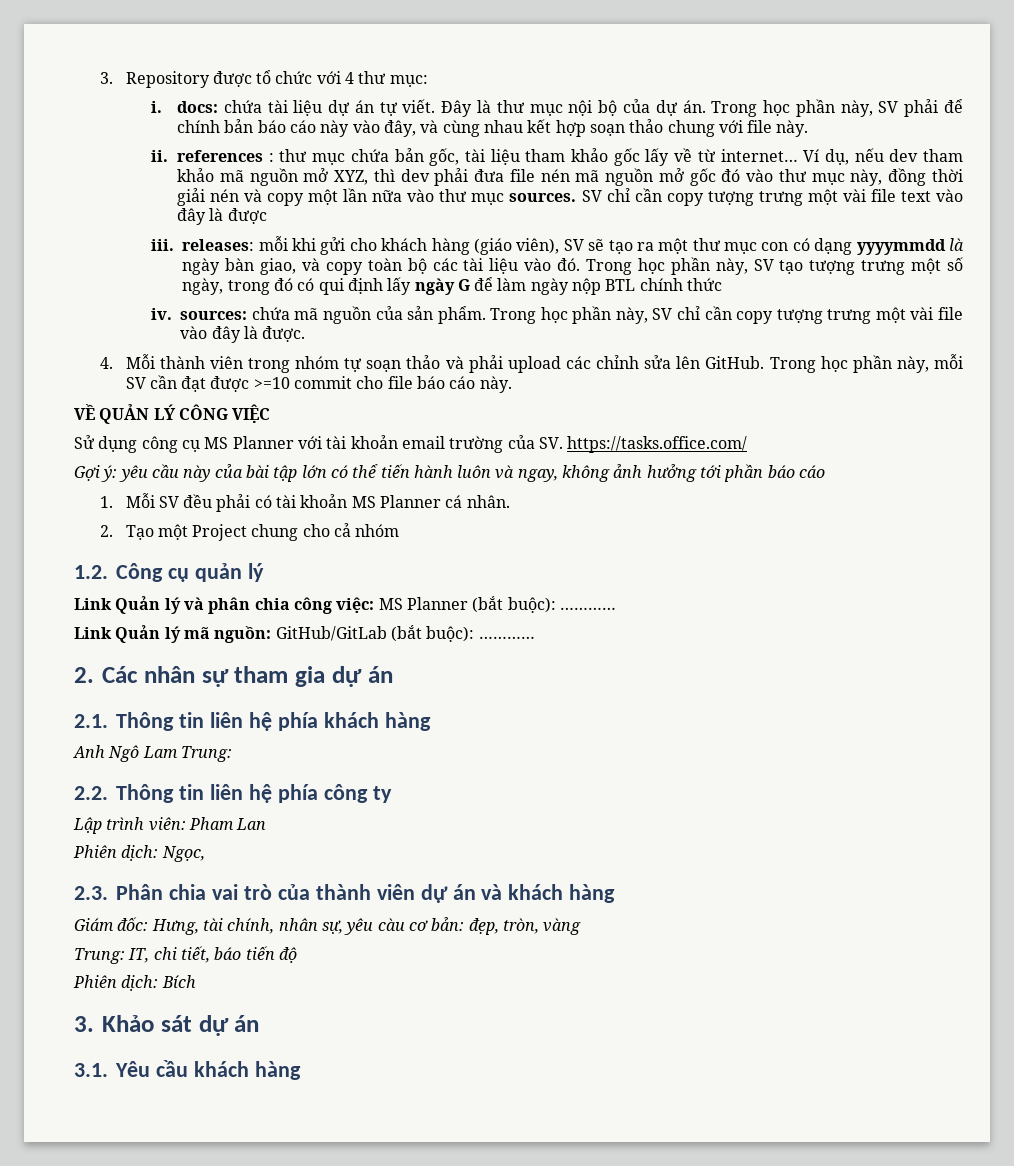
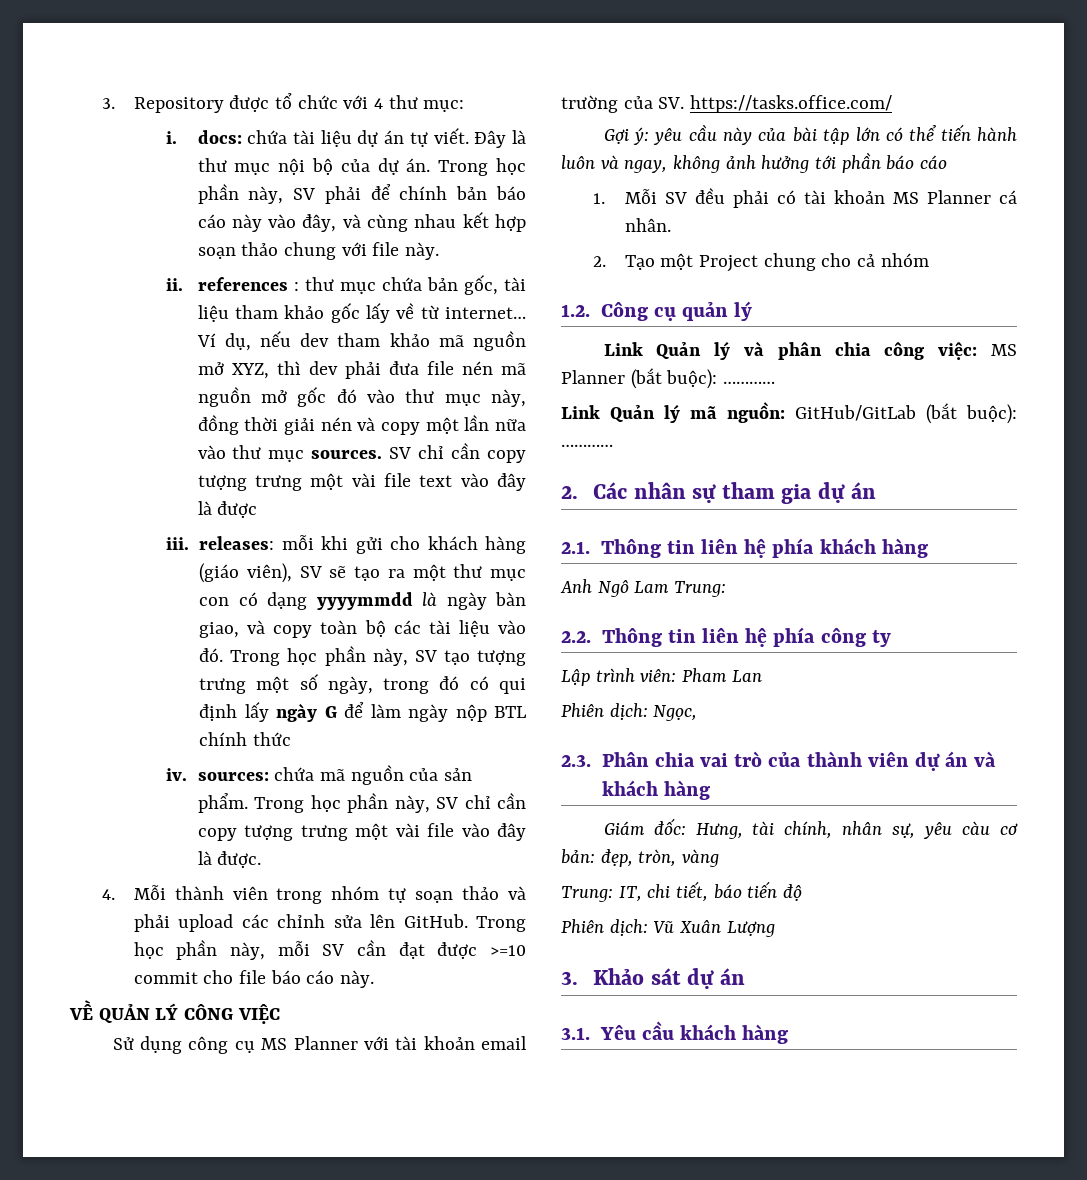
[161,975,196,988] Bích -> [653,920,775,937] Vũ Xuân Lượng

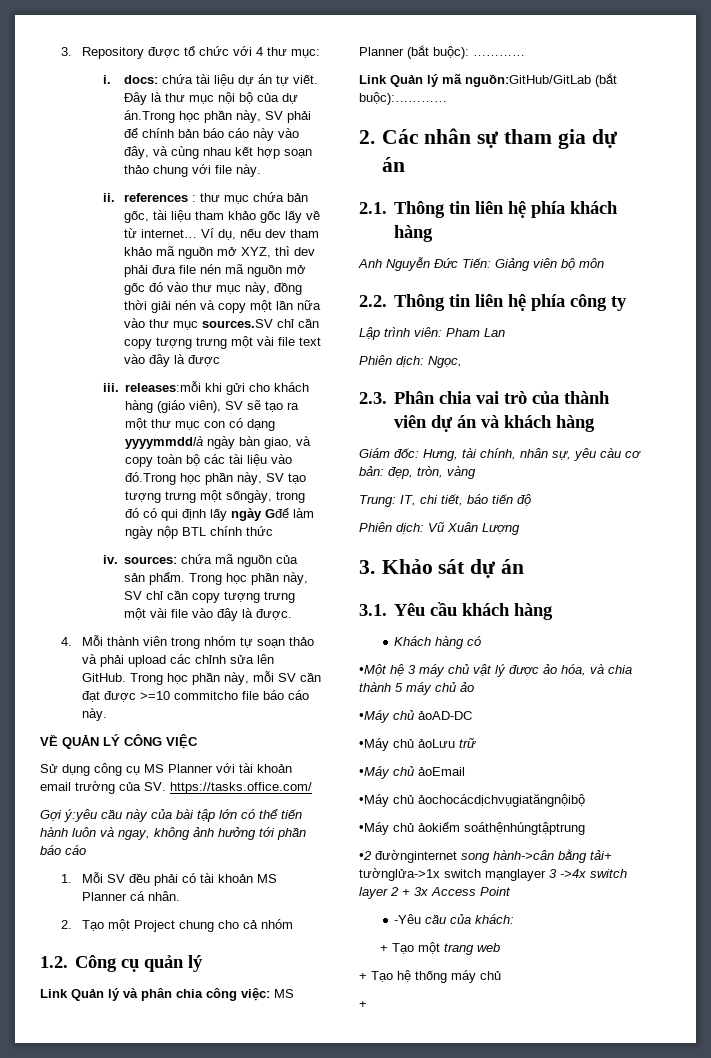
[406,158,489,176] án. Trong -> [123,110,175,123] án.Trong
[311,447,412,459] sources. SV -> [201,319,273,328] sources.SV
[199,535,314,550] releases: mỗi -> [125,381,202,392] releases:mỗi
[316,592,438,610] yyyymmdd là -> [125,436,204,449] yyyymmddlà
[199,648,281,666] đó. Trong -> [125,472,177,485] đó.Trong
[299,674,373,694] số ngày, -> [226,490,273,503] sốngày,
[324,702,365,718] G để -> [265,508,290,518] Gđể
[133,970,234,984] commit cho -> [173,691,238,700] commitcho
[633,127,683,145] ý: yêu -> [64,809,97,822] ý:yêu
[727,402,1017,424] [561,444,613,447] nguồn: GitHub/GitLab (bắt buộc): ………… -> [465,73,617,87] [359,92,447,105] nguồn:GitHub/GitLab (bắt buộc):…………
[597,580,727,597] Ngô Lam Trung: -> [386,257,604,271] Nguyễn Đức Tiến: Giảng viên bộ môn
(789, 1034) none -> [394,636,482,649] [359,664,632,677] [359,682,474,695] [359,710,472,723] [359,738,476,751] [359,766,465,779] [359,793,585,807] [359,822,585,835] [359,849,612,863] [359,868,627,881] [359,887,511,899] [394,914,515,924] [379,942,500,955] [359,970,501,983] [359,1001,367,1008] // Khách hàng có // •Một hệ 3 máy chủ vật lý được ảo hóa, và chia thành 5 máy chủ ảo // •Máy chủ ảoAD-DC // •Máy chủ ảoLưu trữ // •Máy chủ ảoEmail // •Máy chủ ảochocácdịchvụgiatăngnộibộ // •Máy chủ ảokiểm soáthệnhúngtậptrung // •2 đườnginternet song hành->cân bằng tải+ tườnglửa->1x switch mạnglayer 3 ->4x switch layer 2 + 3x Access Point // -Yêu cầu của khách: // + Tạo một trang web // + Tạo hệ thống máy chủ // +

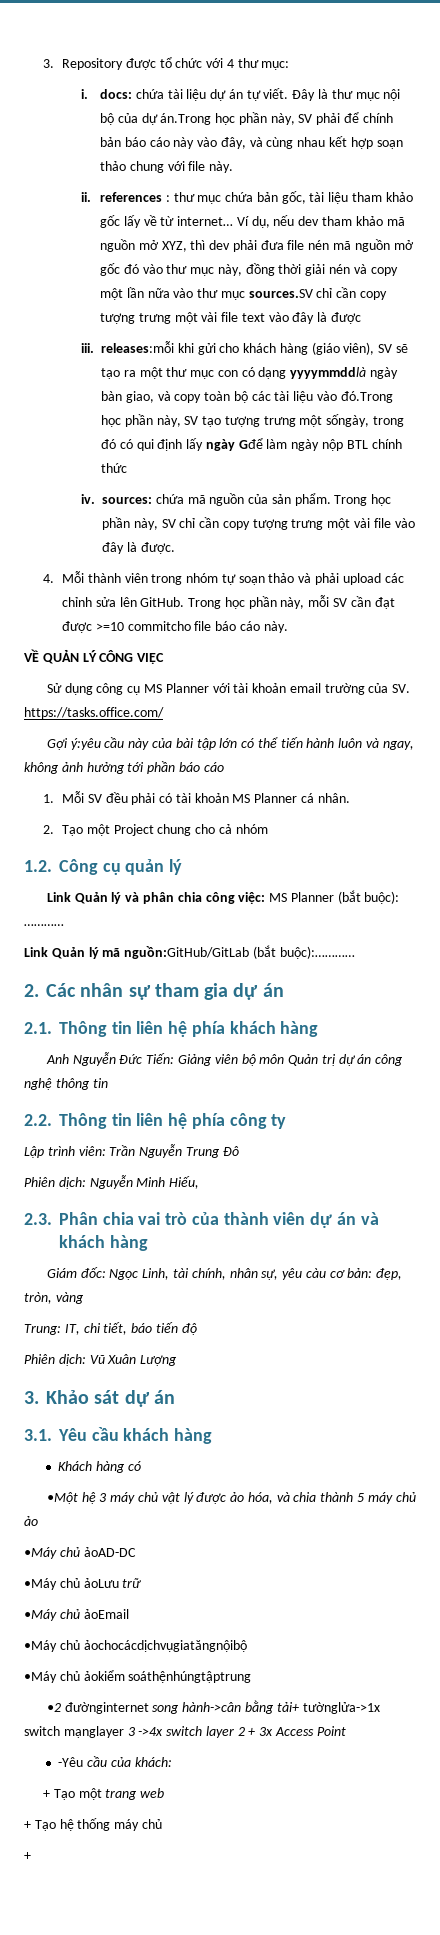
(604, 263) none -> [288,1054,404,1066] [24,1078,108,1090] Quản trị dự án công nghệ thông tin
[446,328,505,337] [359,355,462,368] Pham Lan // Phiên dịch: Ngọc, -> [109,1144,239,1158] [24,1175,200,1189] Trần Nguyễn Trung Đô // Phiên dịch: Nguyễn Minh Hiếu,
[423,449,458,461] Hưng, -> [109,1268,170,1280] Ngọc Linh,

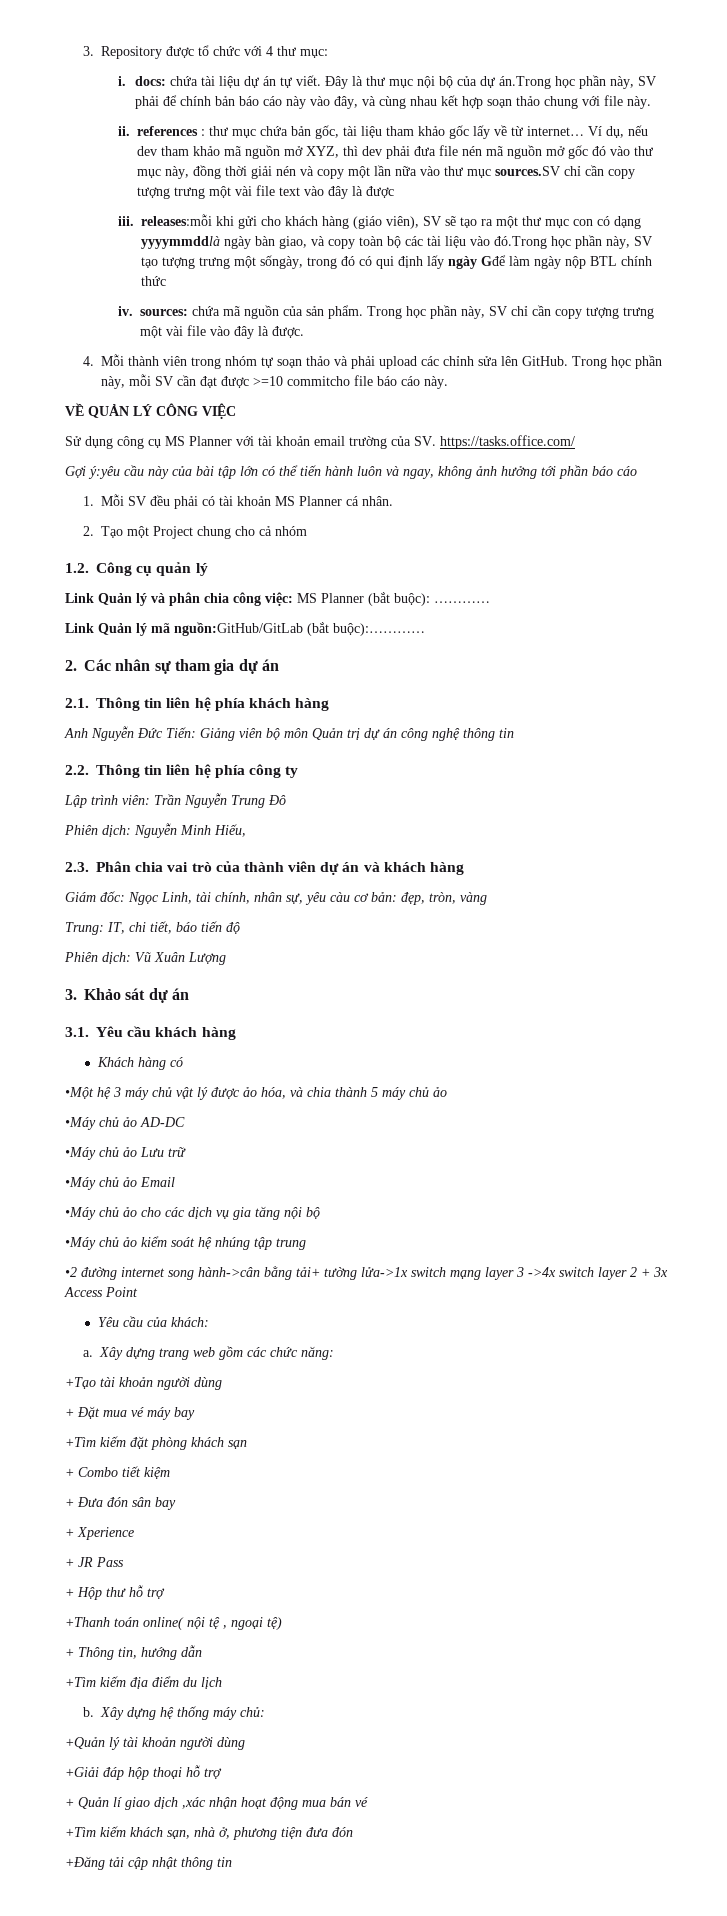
[83,1547,136,1557] [24,1578,119,1590] ảoAD-DC // •Máy chủ ảoLưu -> [123,1117,185,1127] [65,1147,164,1160] ảo AD-DC // •Máy chủ ảo Lưu
[83,1609,129,1619] [24,1640,247,1652] [24,1670,252,1683] ảoEmail // •Máy chủ ảochocácdịchvụgiatăngnộibộ // •Máy chủ ảokiểm soáthệnhúngtậptrung -> [123,1177,175,1187] [65,1206,320,1220] [65,1236,306,1250] ảo Email // •Máy chủ ảo cho các dịch vụ gia tăng nội bộ // •Máy chủ ảo kiểm soát hệ nhúng tập trung
[64,1702,149,1714] đườnginternet -> [81,1267,165,1280] đường internet
[302,1702,380,1714] [24,1726,124,1738] tườnglửa->1x switch mạnglayer -> [324,1267,514,1280] tường lửa->1x switch mạng layer
[58,1757,84,1767] -Yêu -> [98,1317,120,1327] Yêu
[42,1788,102,1800] + Tạo một -> [82,1347,156,1360] a. Xây dựng
[24,1818,162,1831] [24,1852,31,1860] // + Tạo hệ thống máy chủ // + -> [219,1346,335,1360] [65,1377,222,1390] [65,1406,195,1420] [65,1436,247,1450] [65,1466,170,1479] [65,1497,176,1510] [65,1527,134,1540] [65,1557,124,1567] [65,1585,165,1600] [65,1617,282,1630] [65,1645,202,1660] [65,1676,222,1689] [82,1706,265,1720] [65,1737,245,1750] [65,1765,222,1780] [65,1797,368,1810] [65,1826,353,1840] [65,1856,232,1870] gồm các chức năng: // +Tạo tài khoản người dùng // + Đặt mua vé máy bay // +Tìm kiếm đặt phòng khách sạn // + Combo tiết kiệm // + Đưa đón sân bay // + Xperience // + JR Pass // + Hộp thư hỗ trợ // +Thanh toán online( nội tệ , ngoại tệ) // + Thông tin, hướng dẫn // +Tìm kiếm địa điểm du lịch // b. Xây dựng hệ thống máy chủ: // +Quản lý tài khoản người dùng // +Giải đáp hộp thoại hỗ trợ // + Quản lí giao dịch ,xác nhận hoạt động mua bán vé // +Tìm kiếm khách sạn, nhà ở, phương tiện đưa đón // +Đăng tải cập nhật thông tin

